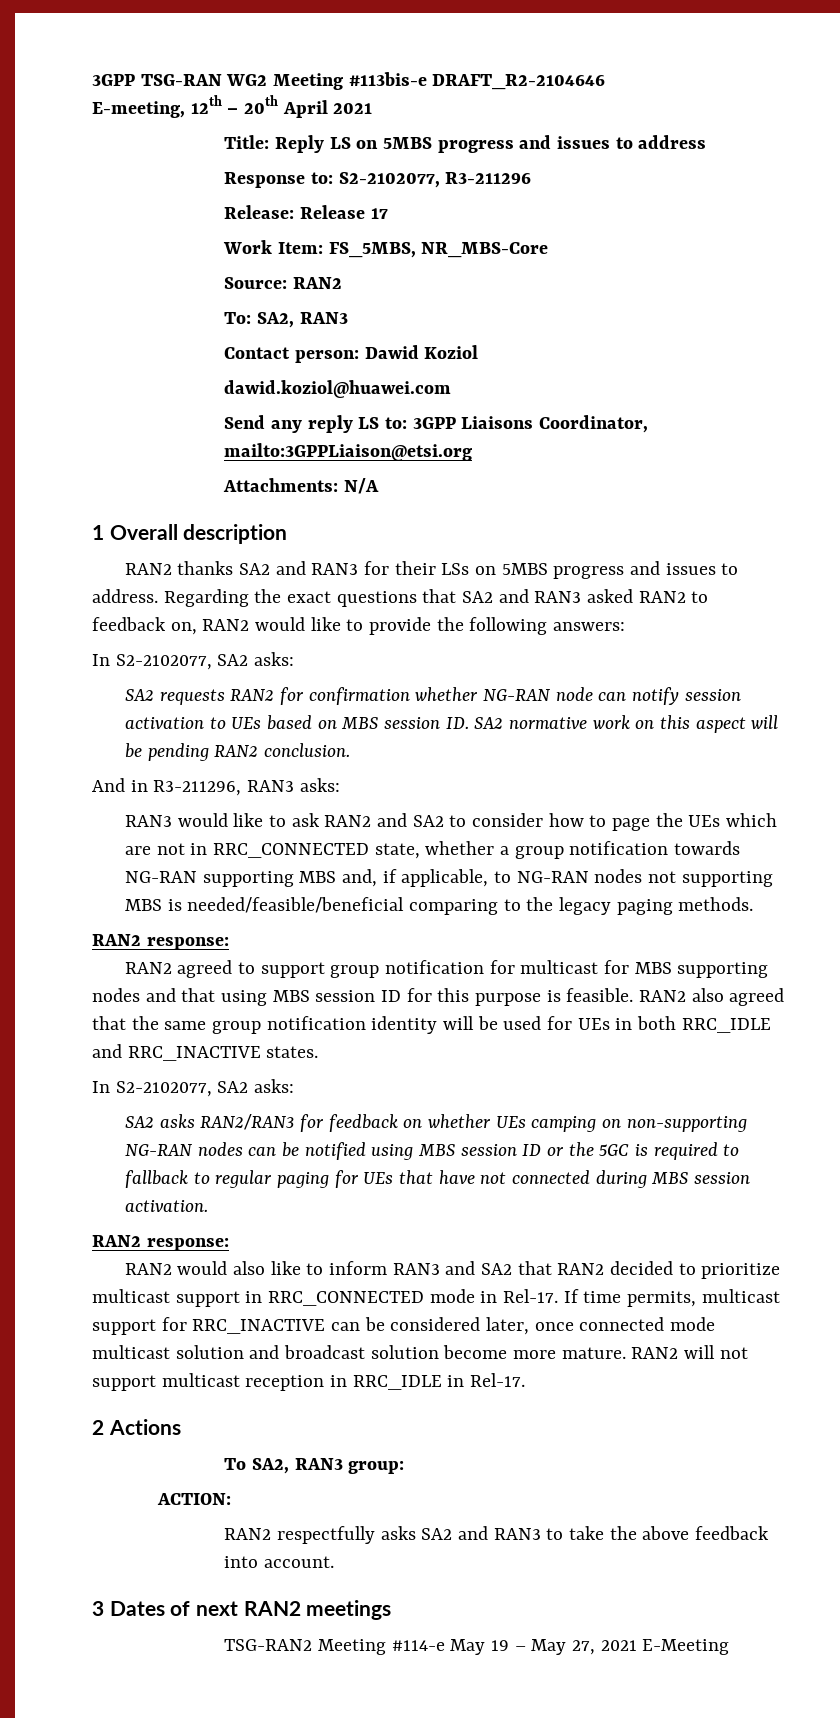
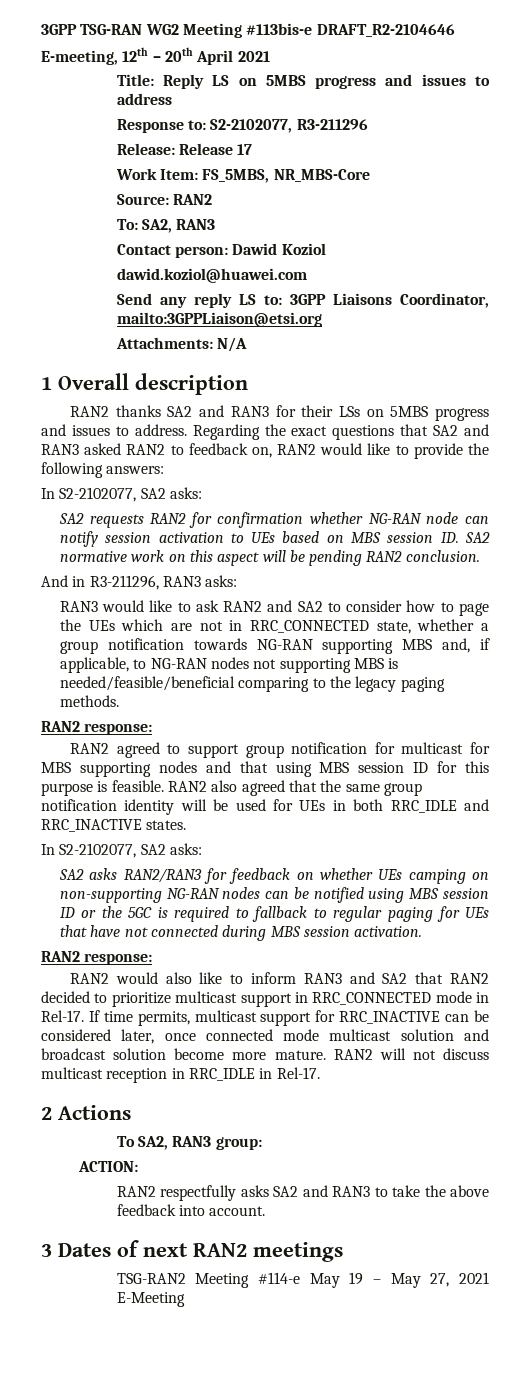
[92,1375,156,1391] support -> [443,1048,489,1060] discuss

